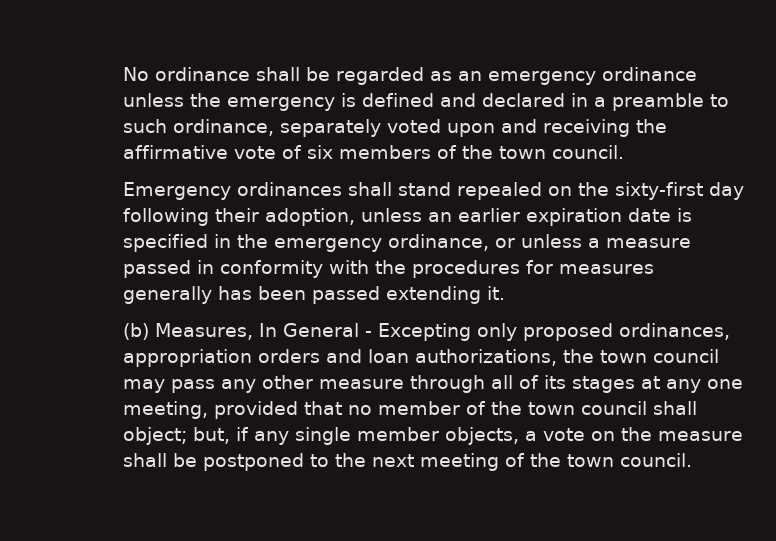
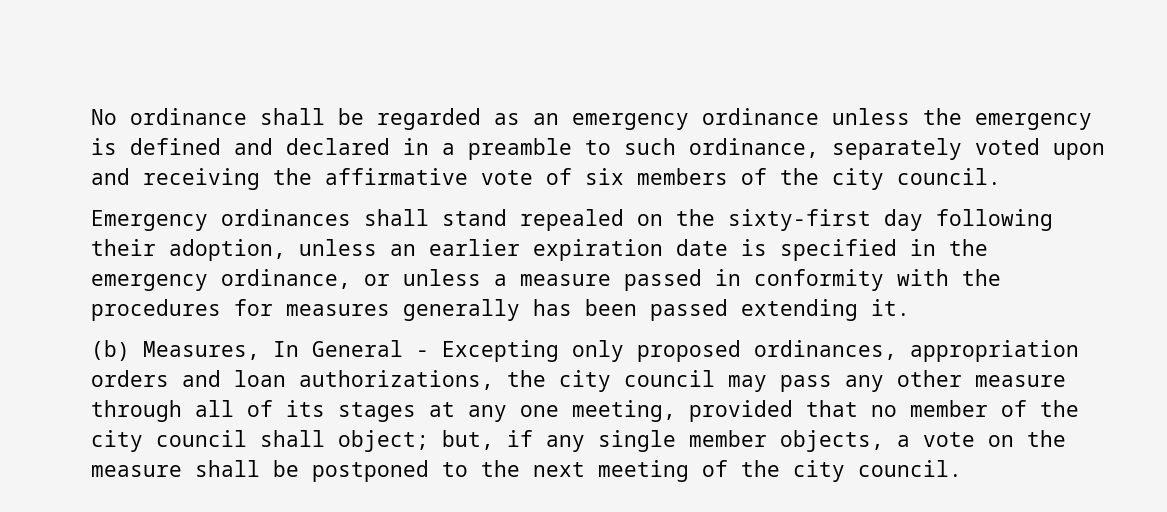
[499,146,547,159] town -> [832,168,885,190] city
[600,350,648,363] town -> [559,370,612,392] city
[528,402,576,415] town -> [91,430,144,452] city
[567,454,615,467] town -> [793,460,846,482] city

